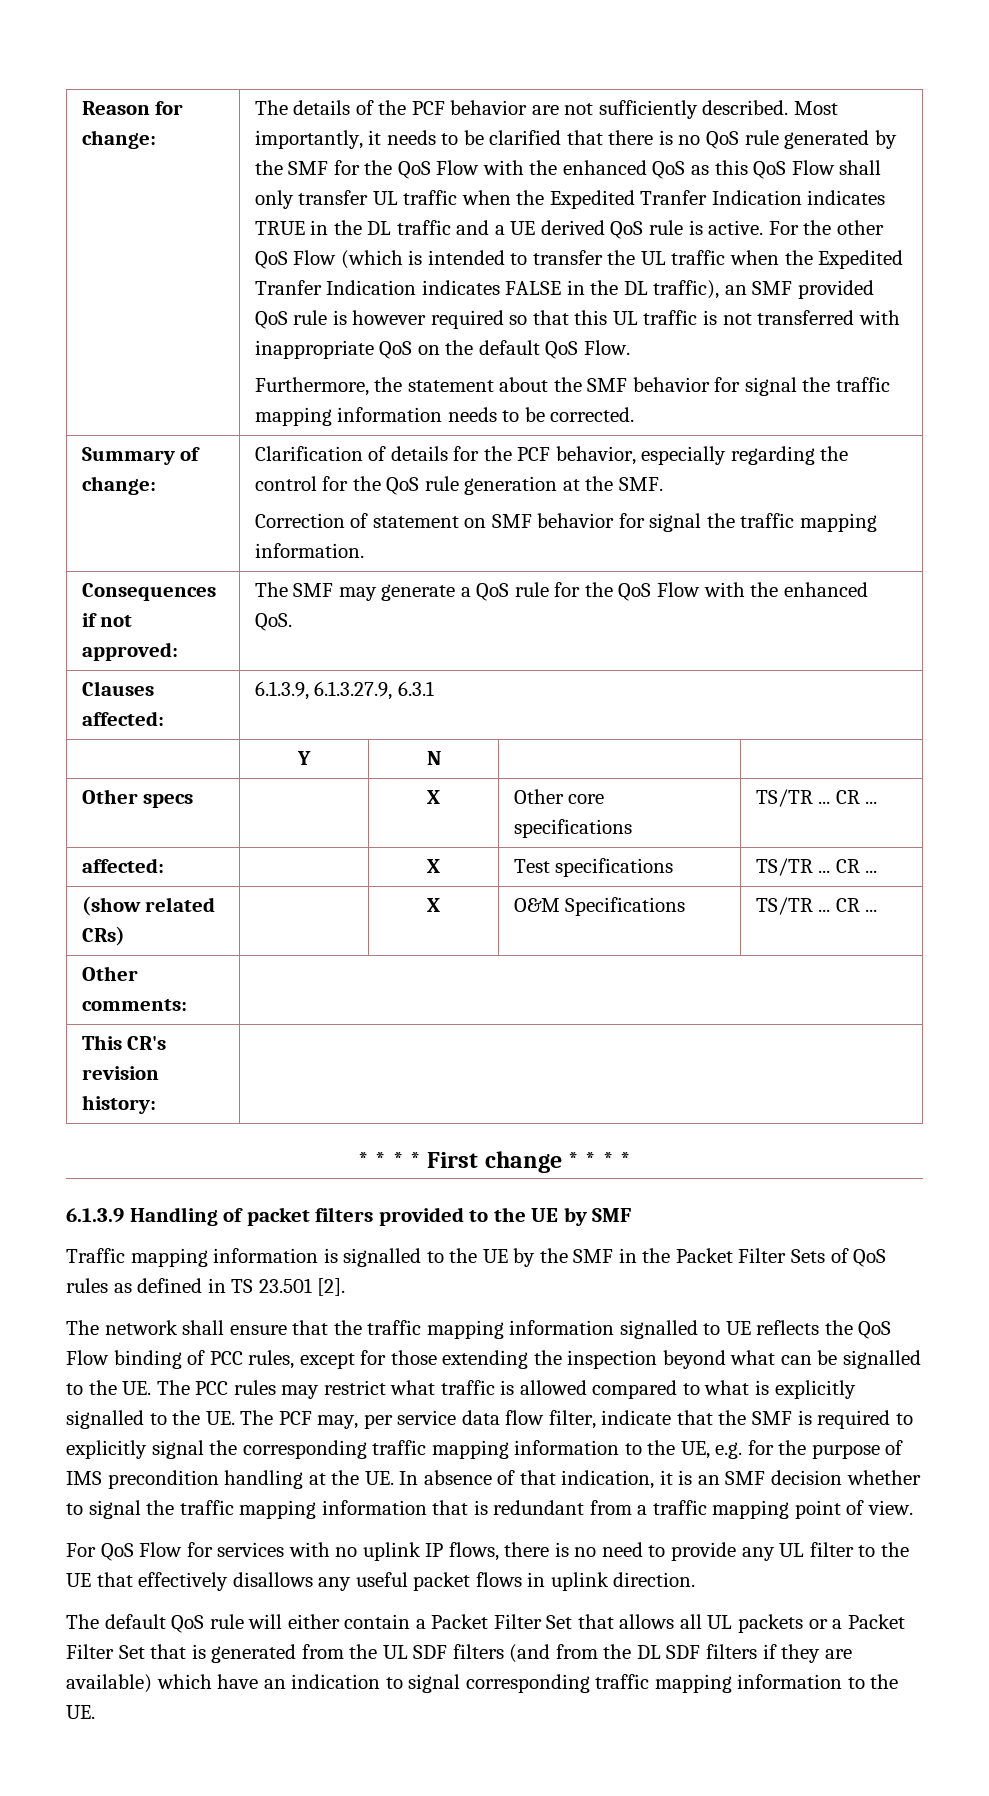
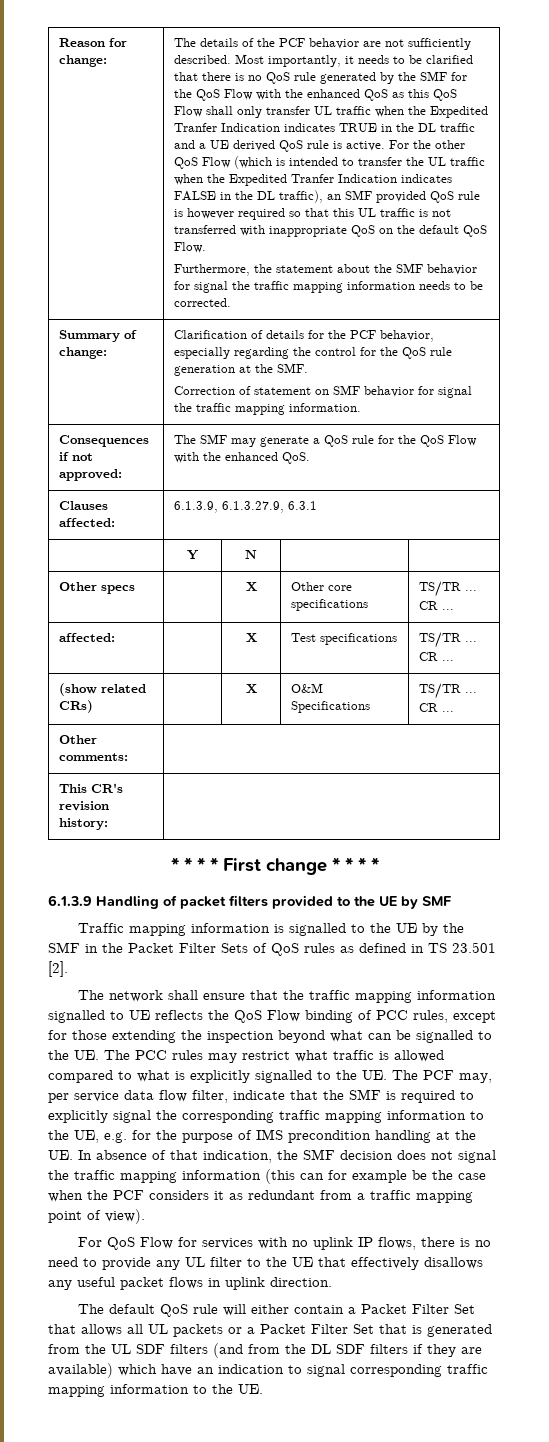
[659,1470,921,1485] [66,1500,488,1519] it is an SMF decision whether to signal the traffic mapping information that is -> [277,1149,496,1163] [48,1169,486,1184] [48,1190,243,1202] the SMF decision does not signal the traffic mapping information (this can for example be the case when the PCF considers it as
[868,1500,914,1515] view. -> [105,1209,145,1224] view).

